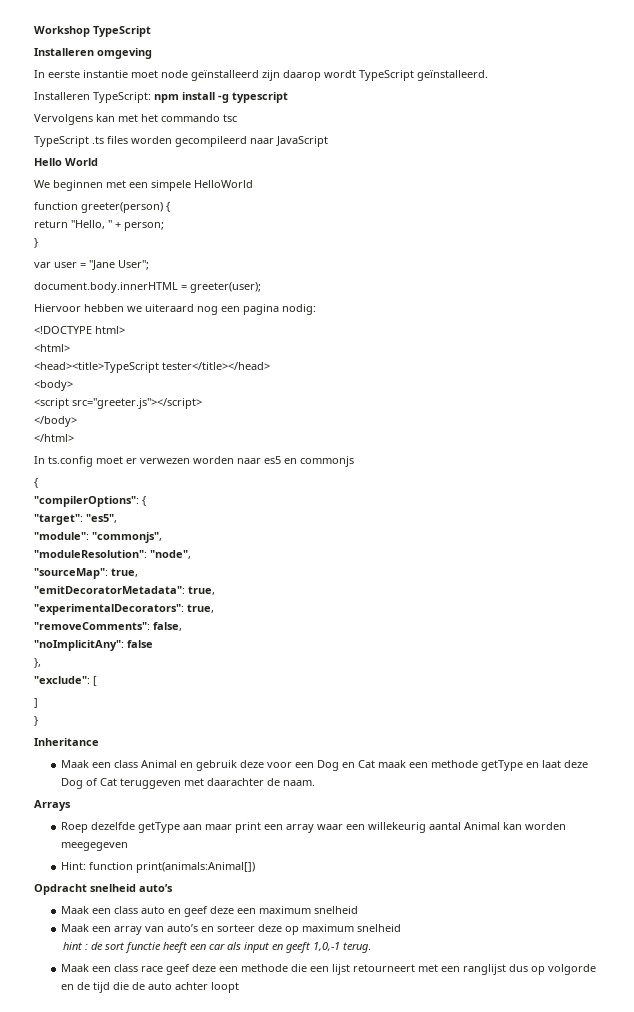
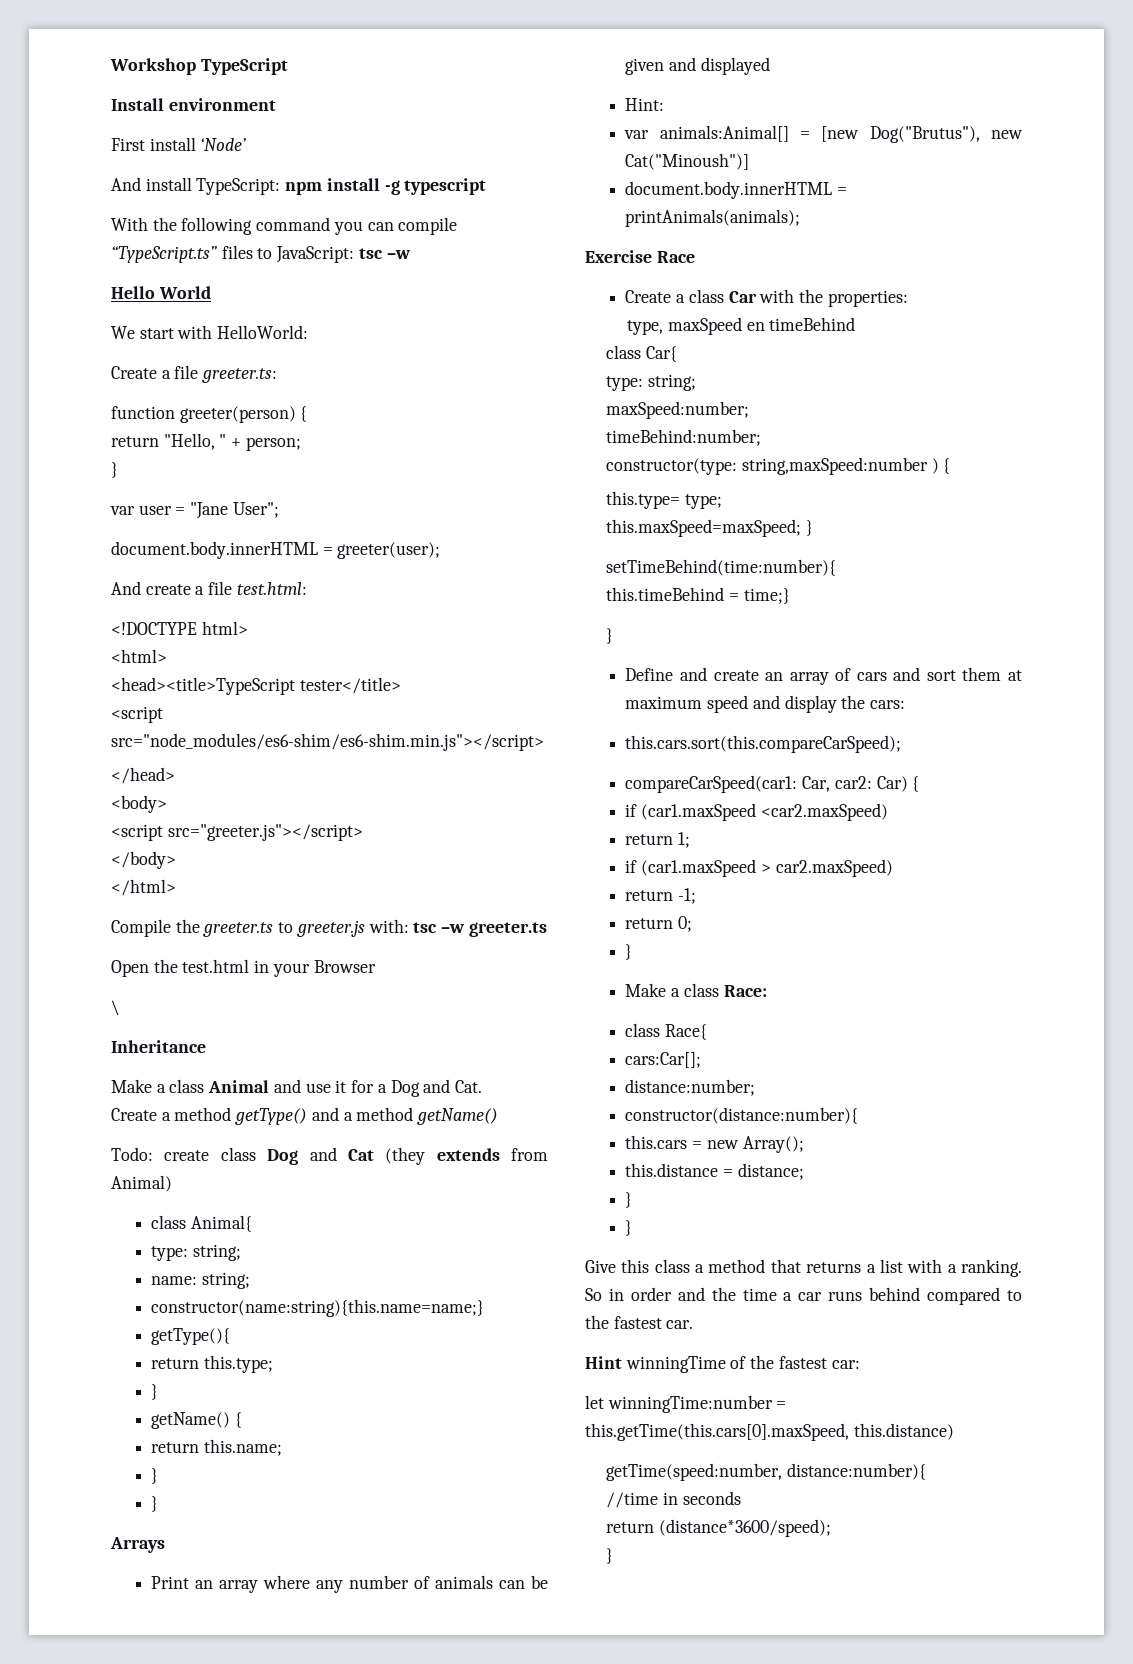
[34,48,152,59] [34,70,488,81] [34,92,90,100] Installeren omgeving // In eerste instantie moet node geïnstalleerd zijn daarop wordt TypeScript geïnstalleerd. // Installeren -> [111,98,276,111] [111,137,247,151] [111,177,192,191] Install environment // First install ‘Node’ // And install
[34,114,237,125] [34,136,328,147] [34,158,98,166] [34,180,253,191] Vervolgens kan met het commando tsc // TypeScript .ts files worden gecompileerd naar JavaScript // Hello World // We beginnen met een simpele HelloWorld -> [111,217,458,235] [111,245,411,263] [111,286,211,299] [111,325,309,339] [111,365,278,383] With the following command you can compile “TypeScript.ts” files to JavaScript: tsc –w // Hello World // We start with HelloWorld: // Create a file greeter.ts:
[34,304,316,315] Hiervoor hebben we uiteraard nog een pagina nodig: -> [111,581,307,595] And create a file test.html:
[162,362,270,370] tester</title></head> -> [299,677,401,694] [111,706,163,723] [111,733,544,751] [111,767,175,784] tester</title> // <script src="node_modules/es6-shim/es6-shim.min.js"></script> // </head>
[34,456,354,467] [34,478,38,488] [34,496,146,507] [34,514,117,525] [34,532,162,543] [34,550,191,559] [34,568,138,579] [34,586,215,595] [34,604,214,615] [34,622,182,631] [34,640,153,651] [34,658,41,668] [34,676,97,686] [34,698,38,708] [34,716,38,726] [34,738,99,746] [60,760,588,771] [60,778,315,789] [34,800,71,811] [60,822,566,833] [60,842,128,851] [60,862,255,873] [34,884,173,895] [60,906,358,917] [60,924,401,935] [62,942,371,953] [60,964,596,975] [60,982,239,993] In ts.config moet er verwezen worden naar es5 en commonjs // { // "compilerOptions": { // "target": "es5", // "module": "commonjs", // "moduleResolution": "node", // "sourceMap": true, // "emitDecoratorMetadata": true, // "experimentalDecorators": true, // "removeComments": false, // "noImplicitAny": false // }, // "exclude": [ // ] // } // Inheritance // Maak een class Animal en gebruik deze voor een Dog en Cat maak een methode getType en laat deze Dog of Cat teruggeven met daarachter de naam. // Arrays // Roep dezelfde getType aan maar print een array waar een willekeurig aantal Animal kan worden meegegeven // Hint: function print(animals:Animal[]) // Opdracht snelheid auto’s // Maak een class auto en geef deze een maximum snelheid // Maak een array van auto’s en sorteer deze op maximum snelheid // hint : de sort functie heeft een car als input en geeft 1,0,-1 terug. // Maak een class race geef deze een methode die een lijst retourneert met een ranglijst dus op volgorde en de tijd die de auto achter loopt -> [111,919,547,937] [111,959,376,977] [111,1000,120,1016] [111,1040,206,1053] [111,1079,482,1097] [111,1107,499,1125] [111,1147,548,1165] [111,1175,172,1192] [151,1215,253,1232] [151,1244,242,1261] [151,1272,251,1289] [151,1299,485,1317] [151,1328,231,1345] [151,1355,274,1373] [151,1384,159,1400] [151,1412,243,1429] [151,1439,283,1456] [151,1468,159,1484] [151,1496,159,1512] [110,1537,165,1553] [151,1575,548,1593] [625,57,770,75] [625,98,665,111] [624,125,1023,143] [625,153,750,170] [625,181,848,199] [625,209,801,227] [585,250,695,263] [625,289,908,307] [627,317,856,335] [606,345,677,362] [606,374,696,391] [606,401,750,419] [606,429,762,446] [606,457,951,475] [606,491,722,509] [606,519,813,537] [606,559,837,576] [606,587,790,604] [606,628,614,644] [625,667,1022,685] [625,695,906,713] [625,735,902,753] [625,775,920,793] [625,803,888,821] [625,832,691,848] [625,859,893,877] [625,888,697,904] [625,916,693,932] [625,944,633,960] [625,983,767,997] [625,1023,708,1040] [625,1052,702,1068] [625,1079,756,1096] [625,1107,859,1124] [625,1135,804,1153] [625,1163,804,1180] [625,1192,633,1208] [625,1220,633,1236] [585,1259,1022,1277] [585,1287,1022,1305] [585,1315,694,1329] [585,1355,860,1373] [585,1395,787,1413] [585,1423,954,1441] [606,1463,926,1481] [606,1491,741,1508] [606,1519,831,1537] [606,1548,614,1564] Compile the greeter.ts to greeter.js with: tsc –w greeter.ts // Open the test.html in your Browser // \ // Inheritance // Make a class Animal and use it for a Dog and Cat. // Create a method getType() and a method getName() // Todo: create class Dog and Cat (they extends from Animal) // class Animal{ // type: string; // name: string; // constructor(name:string){this.name=name;} // getType(){ // return this.type; // } // getName() { // return this.name; // } // } // Arrays // Print an array where any number of animals can be given and displayed // Hint: // var animals:Animal[] = [new Dog("Brutus"), new Cat("Minoush")] // document.body.innerHTML = printAnimals(animals); // Exercise Race // Create a class Car with the properties: // type, maxSpeed en timeBehind // class Car{ // type: string; // maxSpeed:number; // timeBehind:number; // constructor(type: string,maxSpeed:number ) { // this.type= type; // this.maxSpeed=maxSpeed; } // setTimeBehind(time:number){ // this.timeBehind = time;} // } // Define and create an array of cars and sort them at maximum speed and display the cars: // this.cars.sort(this.compareCarSpeed); // compareCarSpeed(car1: Car, car2: Car) { // if (car1.maxSpeed <car2.maxSpeed) // return 1; // if (car1.maxSpeed > car2.maxSpeed) // return -1; // return 0; // } // Make a class Race: // class Race{ // cars:Car[]; // distance:number; // constructor(distance:number){ // this.cars = new Array(); // this.distance = distance; // } // } // Give this class a method that returns a list with a ranking. So in order and the time a car runs behind compared to the fastest car. // Hint winningTime of the fastest car: // let winningTime:number = this.getTime(this.cars[0].maxSpeed, this.distance) // getTime(speed:number, distance:number){ // //time in seconds // return (distance*3600/speed); // }

